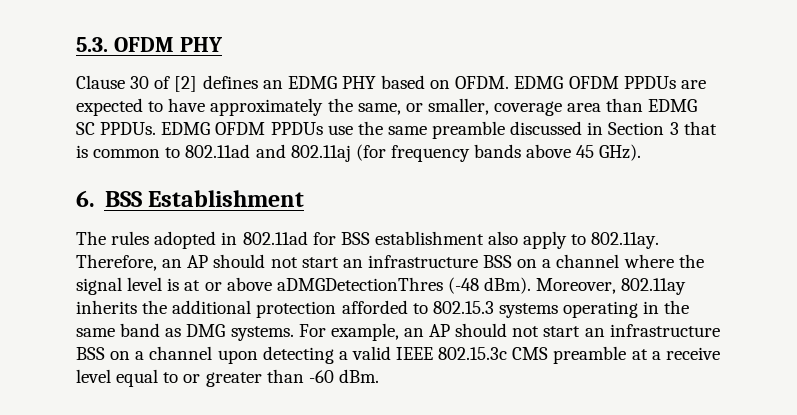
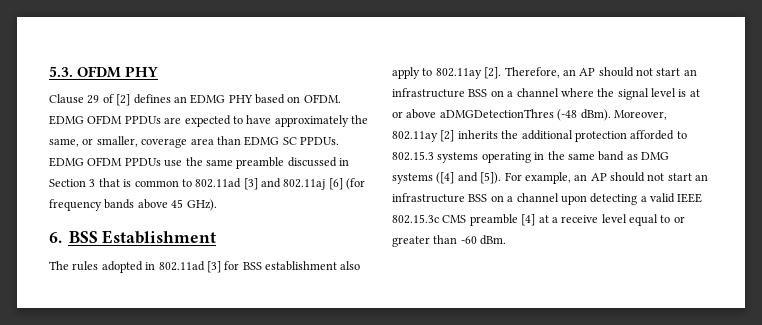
[130,76,150,89] 30 -> [87,95,100,104] 29
(251, 151) none -> [243,178,258,190] [3]
(351, 153) none -> [328,178,343,190] [6]
(308, 238) none -> [206,261,221,273] [3]
[591,232,660,249] 802.11ay. -> [435,67,502,79] 802.11ay [2].
(687, 286) none -> [440,130,455,142] [2]
[230,326,294,341] systems. -> [392,172,502,184] systems ([4] and [5]).
(627, 355) none -> [521,214,536,226] [4]

